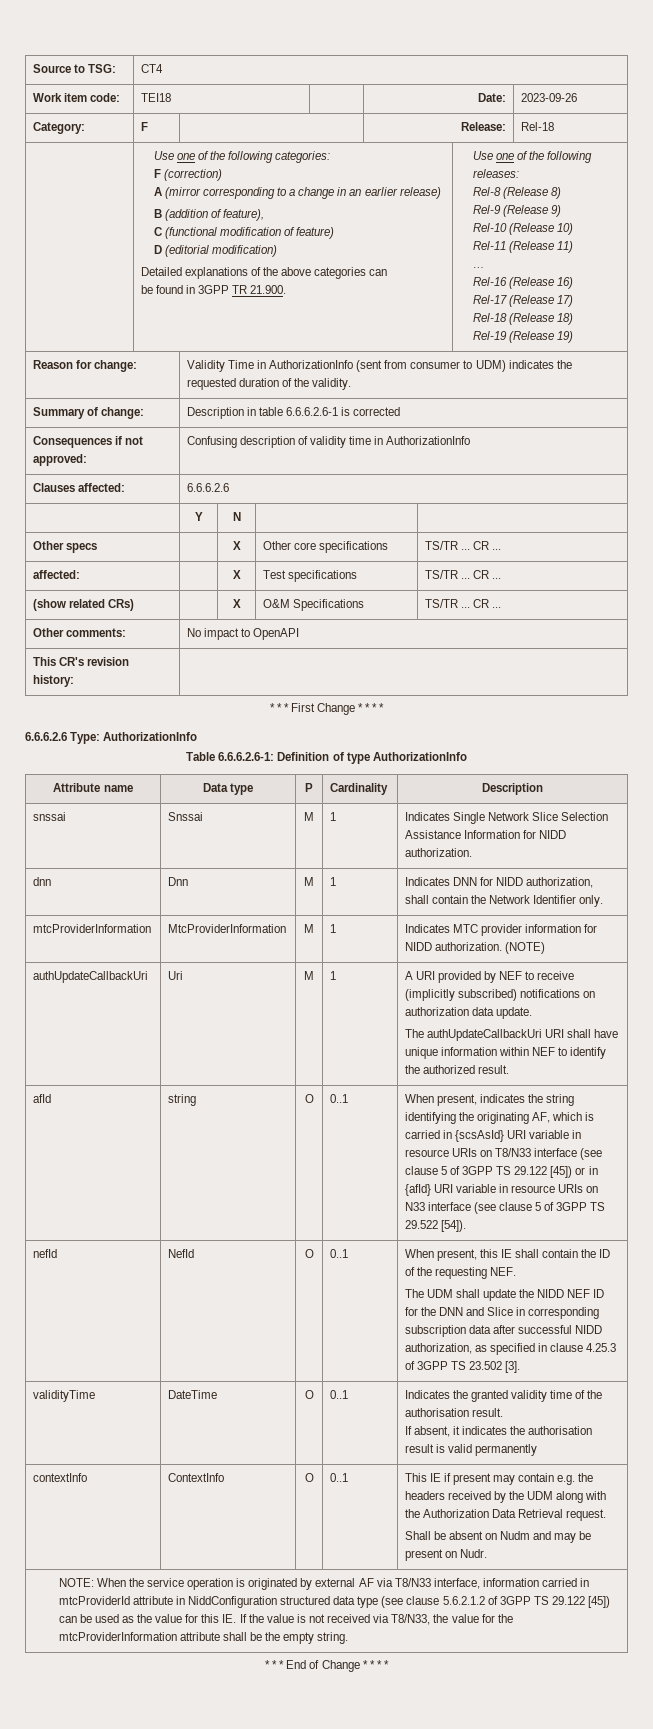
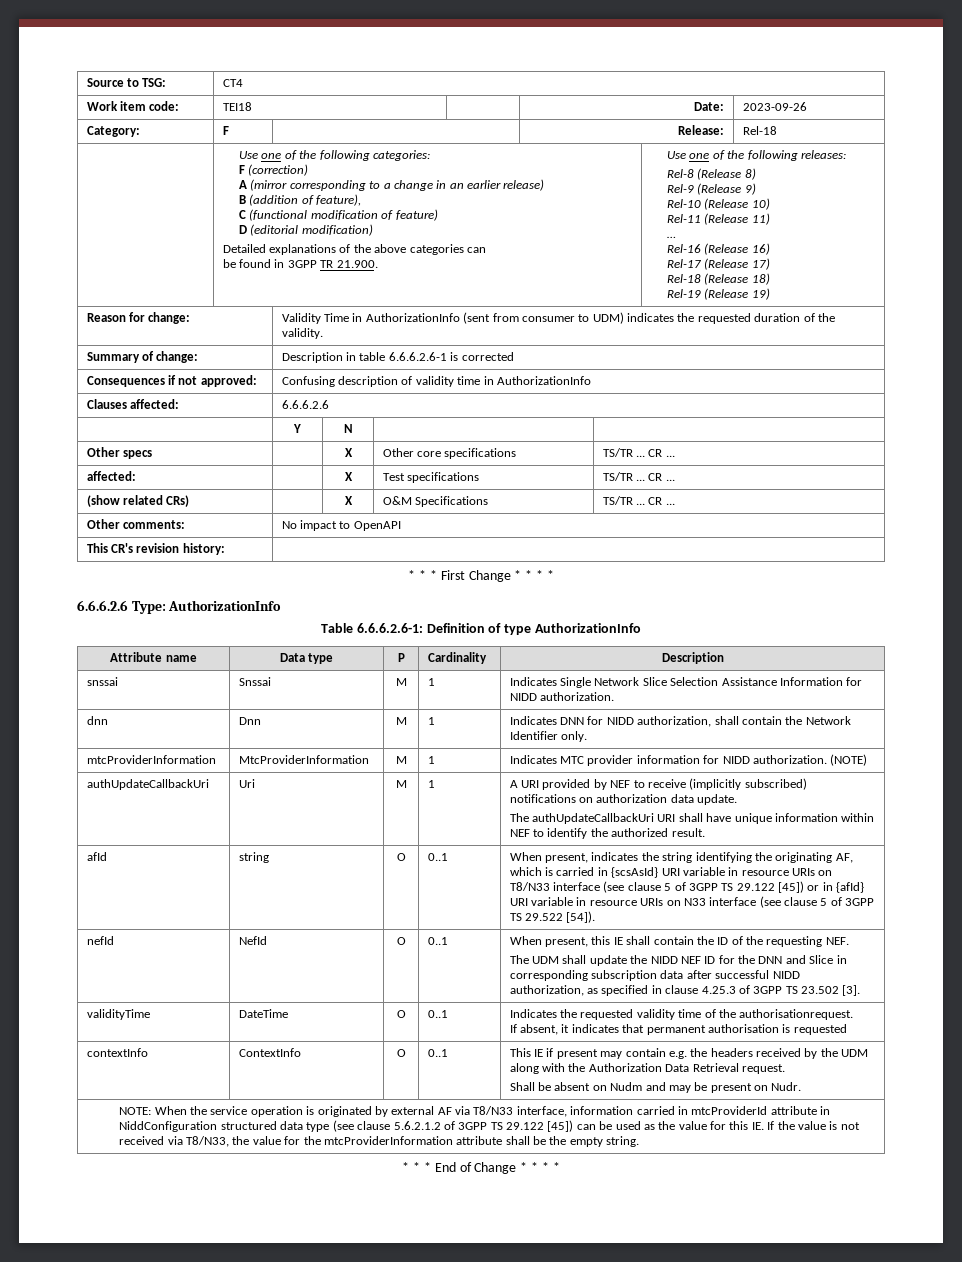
[470,1390,508,1402] granted -> [580,1009,634,1020] requested
[404,1408,503,1417] authorisation result. -> [739,1009,854,1020] authorisationrequest.
[510,1426,593,1435] [404,1444,538,1456] the authorisation result is valid permanently -> [622,1024,847,1035] that permanent authorisation is requested

